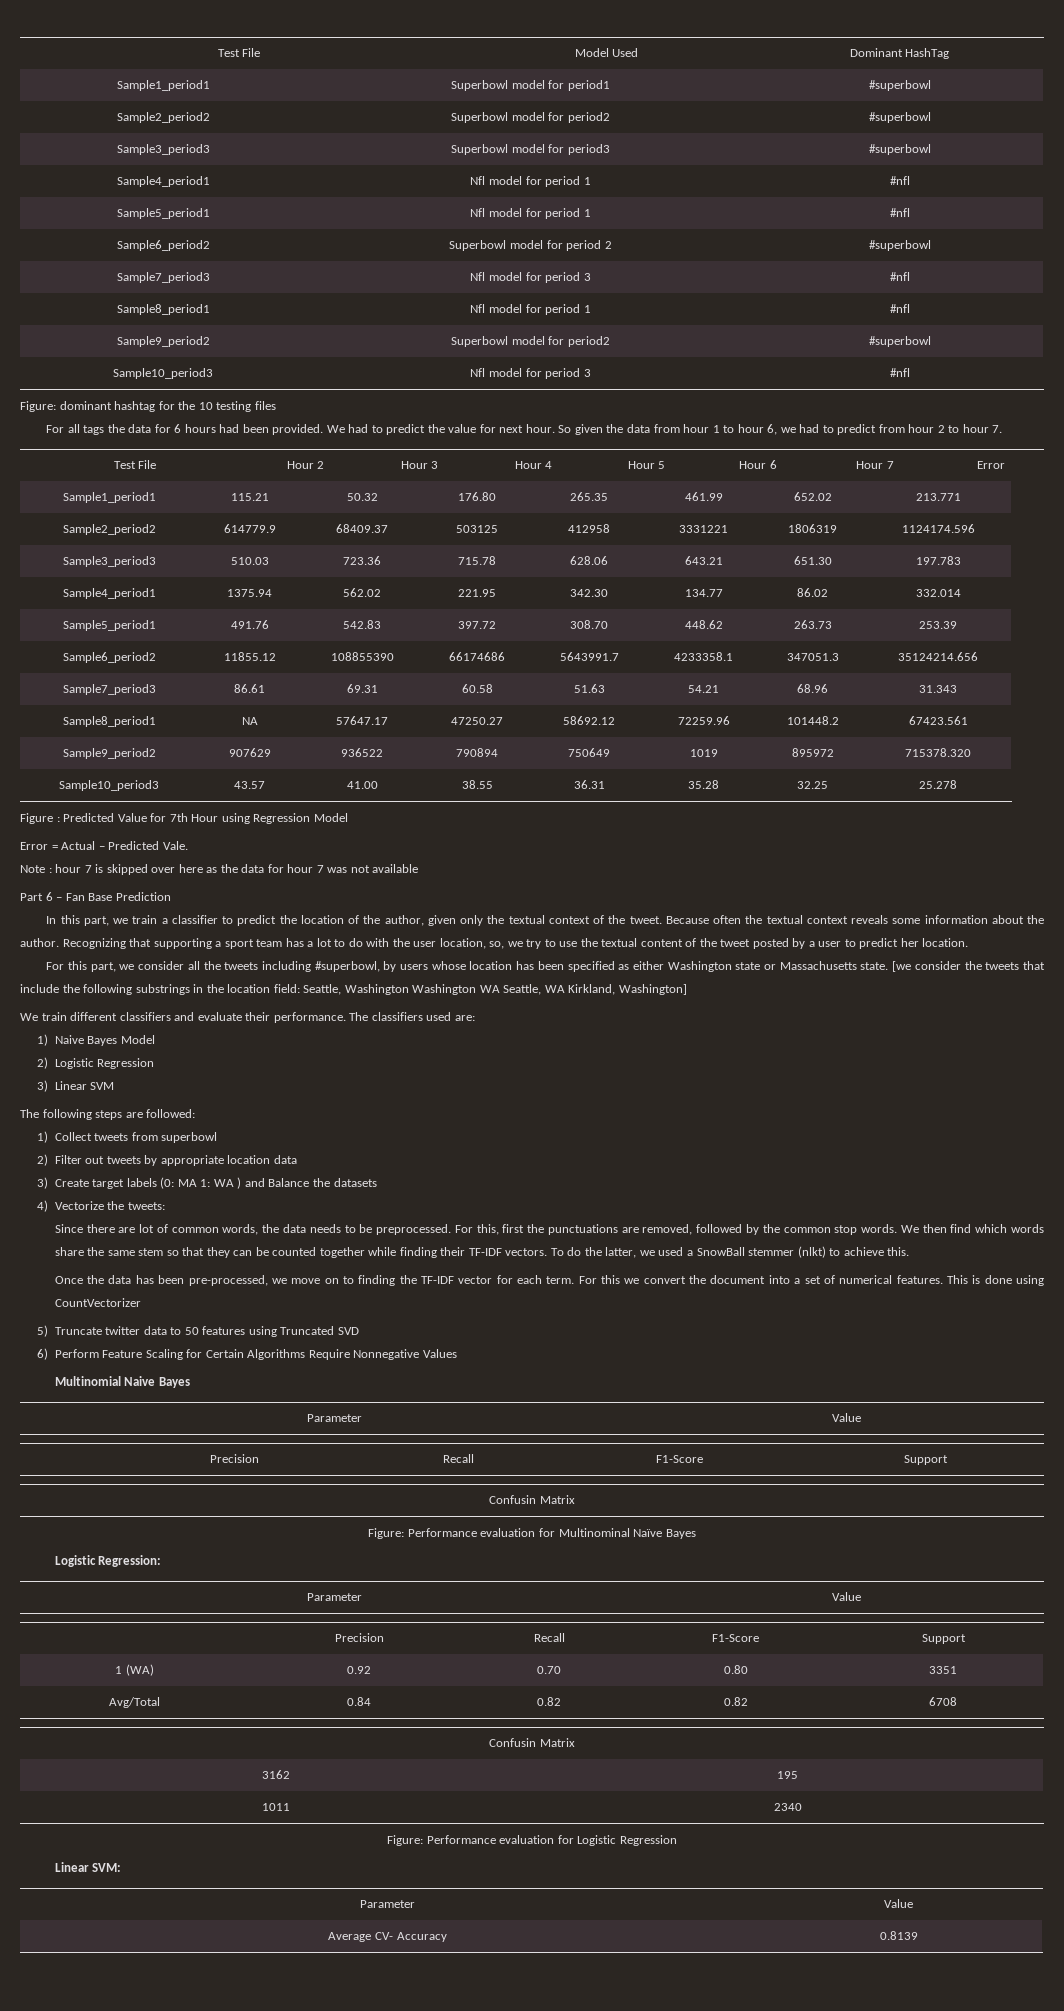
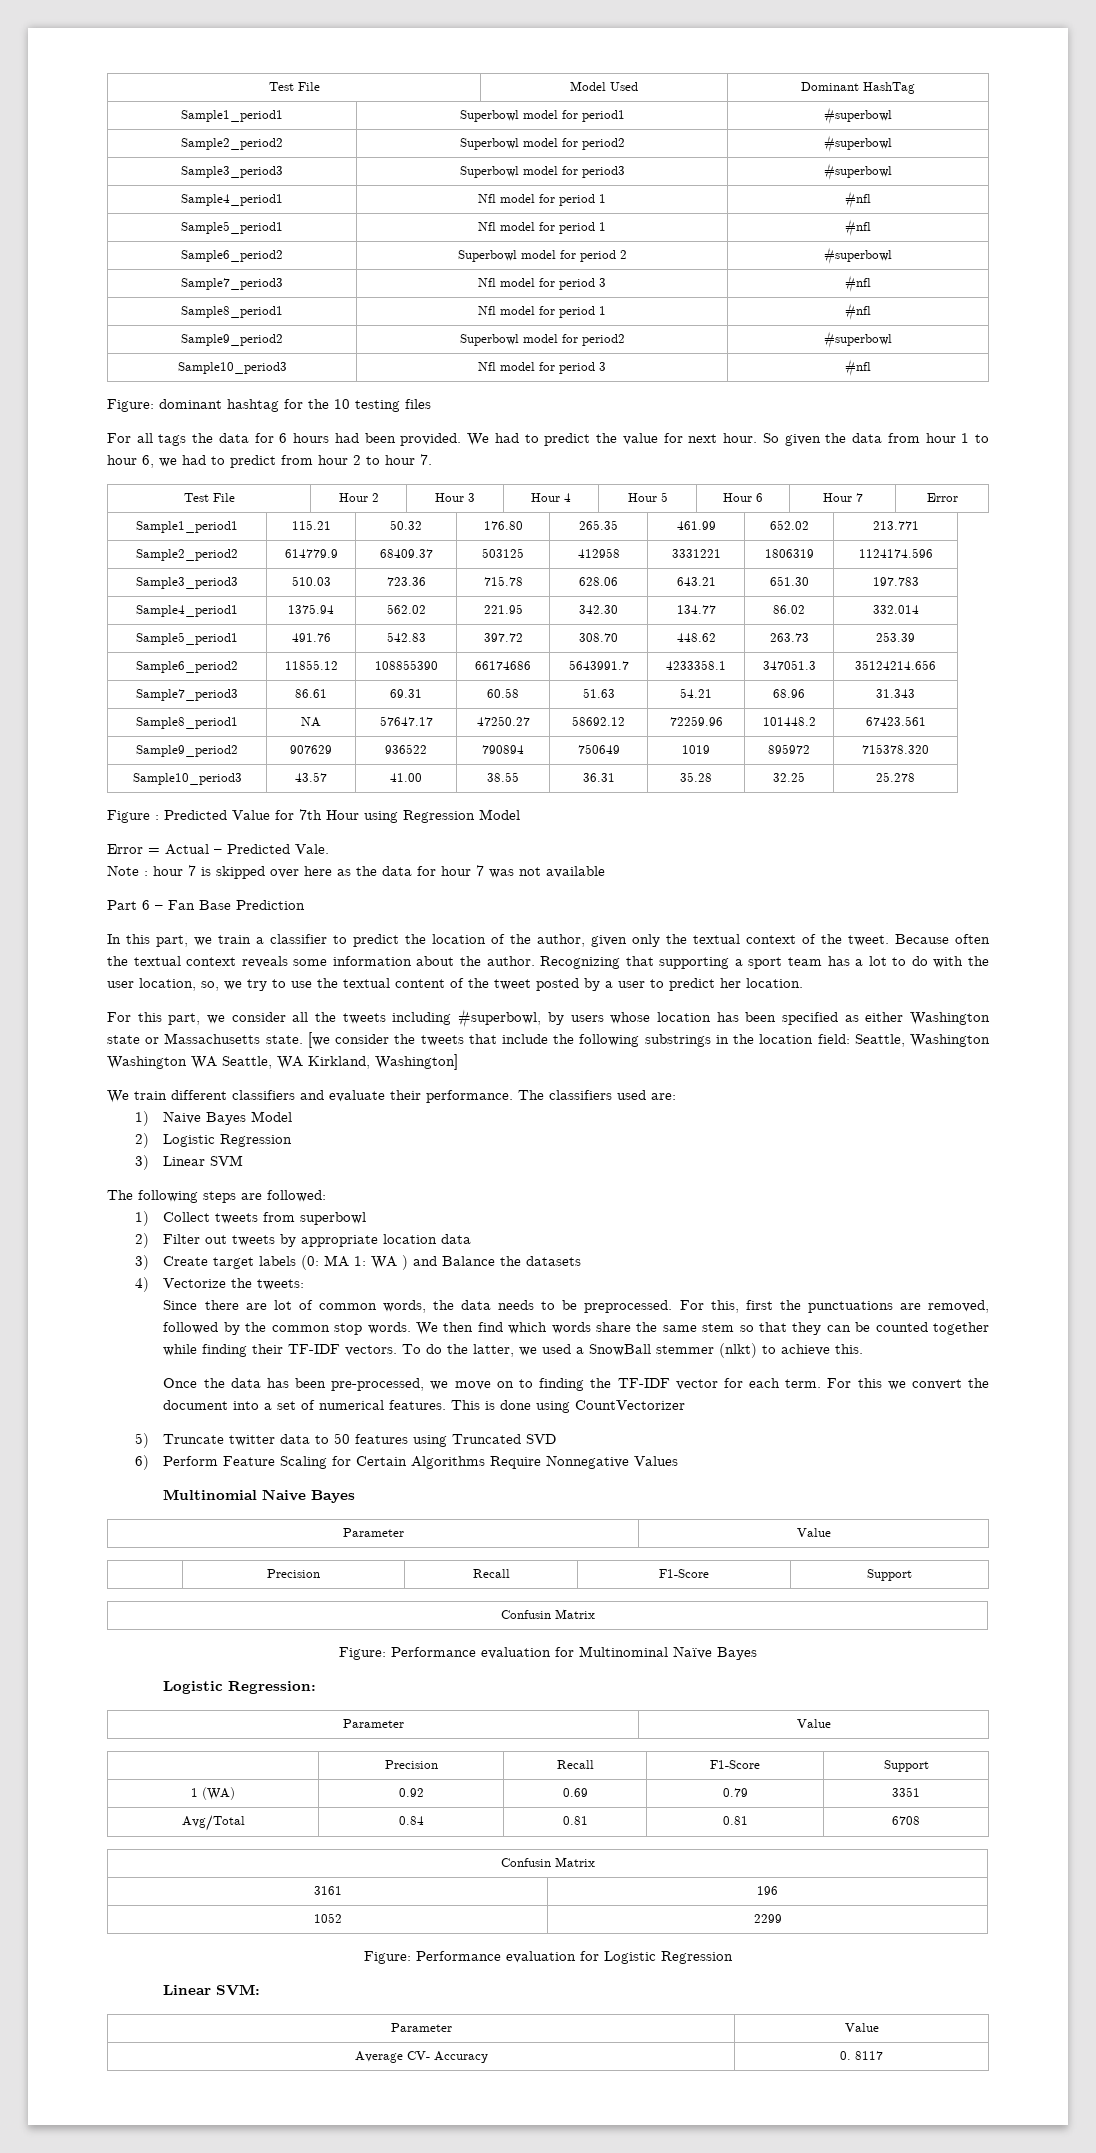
[537,1666,561,1674] [723,1665,748,1674] 0.70 | 0.80 -> [562,1788,588,1797] [722,1788,748,1797] 0.69 | 0.79
[537,1697,561,1706] [723,1697,748,1706] 0.82 | 0.82 -> [562,1816,588,1825] [722,1816,748,1825] 0.81 | 0.81
[262,1770,290,1779] [777,1771,798,1779] [262,1803,290,1811] [773,1803,802,1811] 3162 | 195 // 1011 | 2340 -> [313,1886,342,1895] [757,1886,778,1895] [313,1913,342,1923] [753,1914,782,1923] 3161 | 196 // 1052 | 2299
[879,1931,918,1940] 0.8139 -> [840,2051,883,2060] 0. 8117

